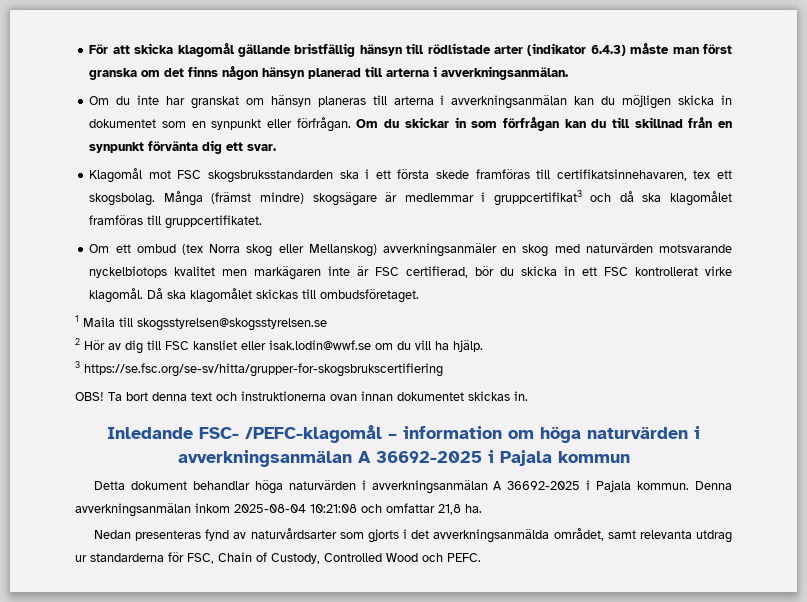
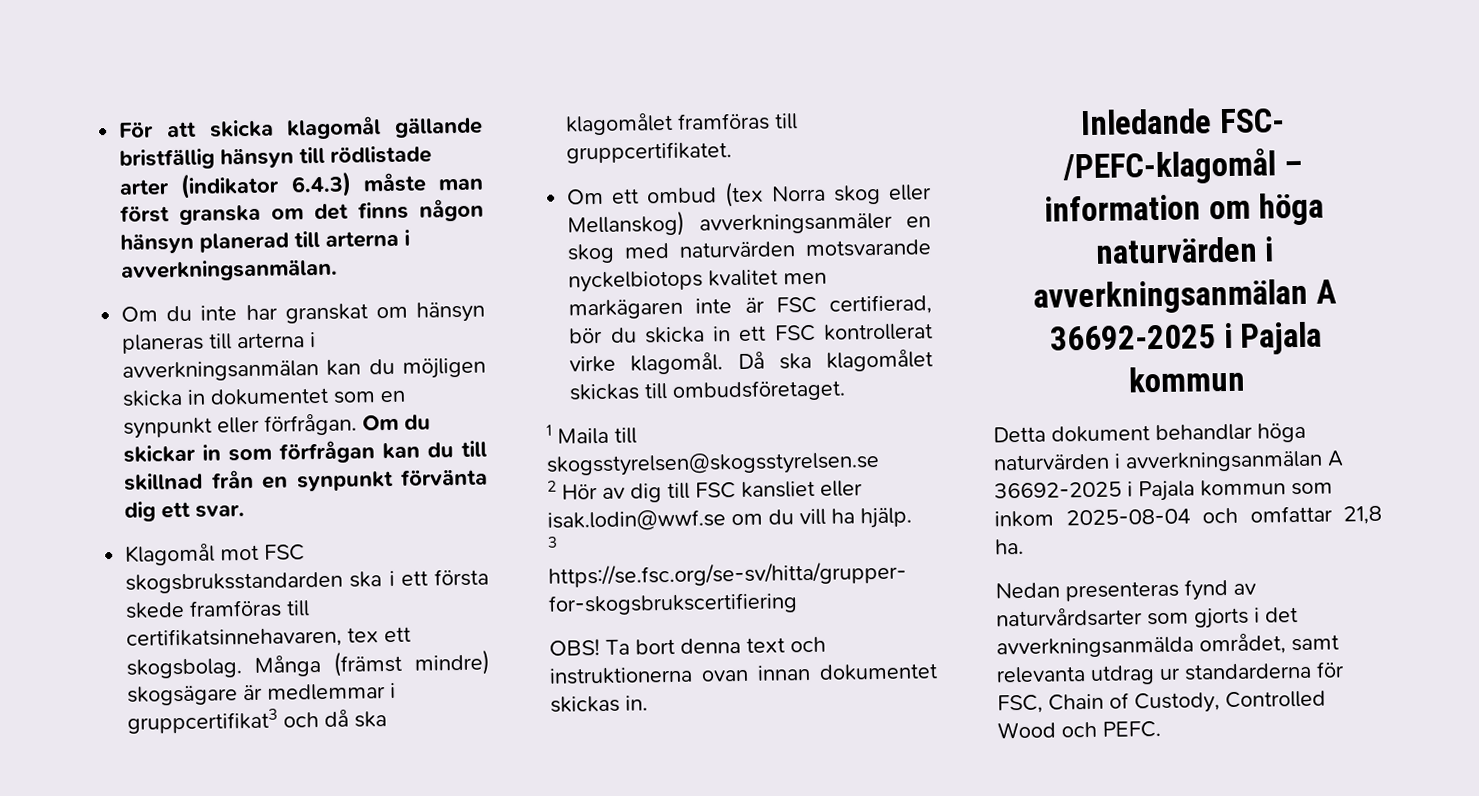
[637,481,733,490] [75,503,191,517] kommun. Denna avverkningsanmälan -> [1200,479,1333,497] kommun som
[310,504,357,513] 10:21:08 -> (1191, 517) none

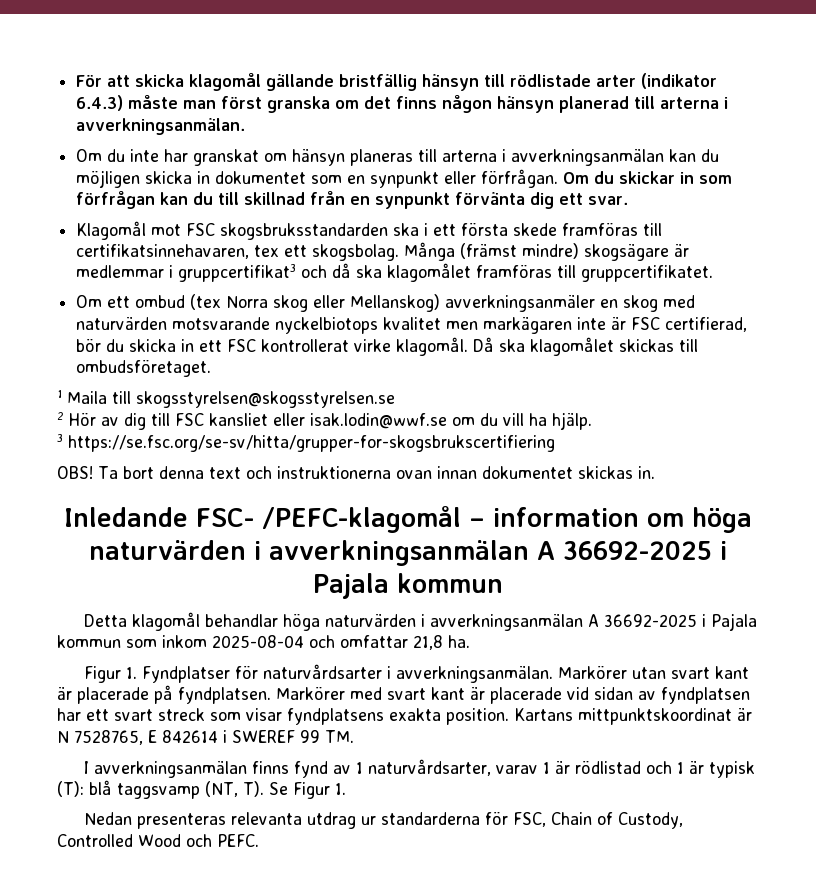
[1051,425,1150,443] dokument -> [131,612,200,631] klagomål
[995,579,1256,602] [996,607,1298,629] [996,633,1339,659] Nedan presenteras fynd av naturvårdsarter som gjorts i det avverkningsanmälda området, samt -> [83,664,749,683] [57,685,750,704] [57,708,752,725] [57,730,354,745] [83,759,755,778] [57,780,346,799] [83,812,226,829] Figur 1. Fyndplatser för naturvårdsarter i avverkningsanmälan. Markörer utan svart kant är placerade på fyndplatsen. Markörer med svart kant är placerade vid sidan av fyndplatsen har ett svart streck som visar fyndplatsens exakta position. Kartans mittpunktskoordinat är N 7528765, E 842614 i SWEREF 99 TM. // I avverkningsanmälan finns fynd av 1 naturvårdsarter, varav 1 är rödlistad och 1 är typisk (T): blå taggsvamp (NT, T). Se Figur 1. // Nedan presenteras

